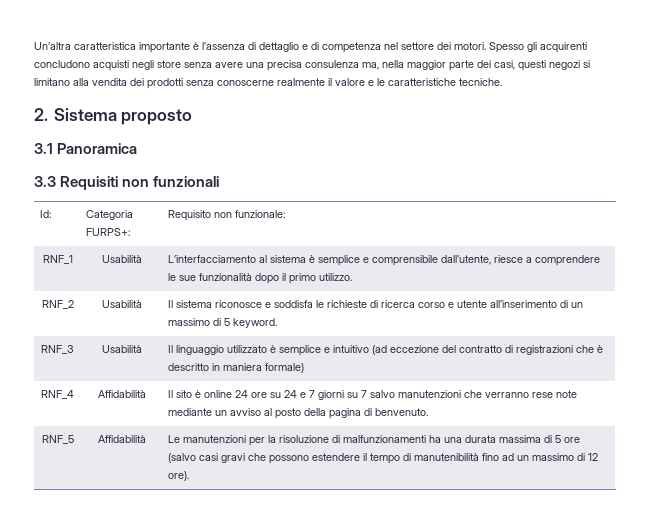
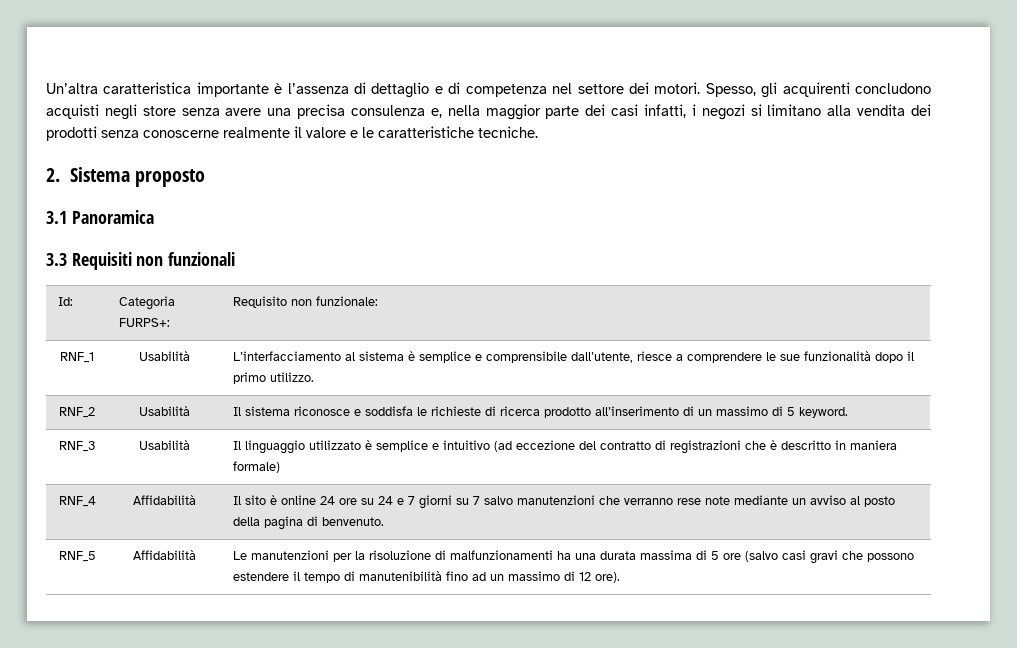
[489,42,524,53] Spesso -> [705,83,756,97] Spesso,
[362,62,379,70] ma, -> [430,108,442,118] e,
[494,60,546,71] casi, questi -> [611,104,696,118] casi infatti, i
[418,300,488,308] corso e utente -> [543,407,591,418] prodotto

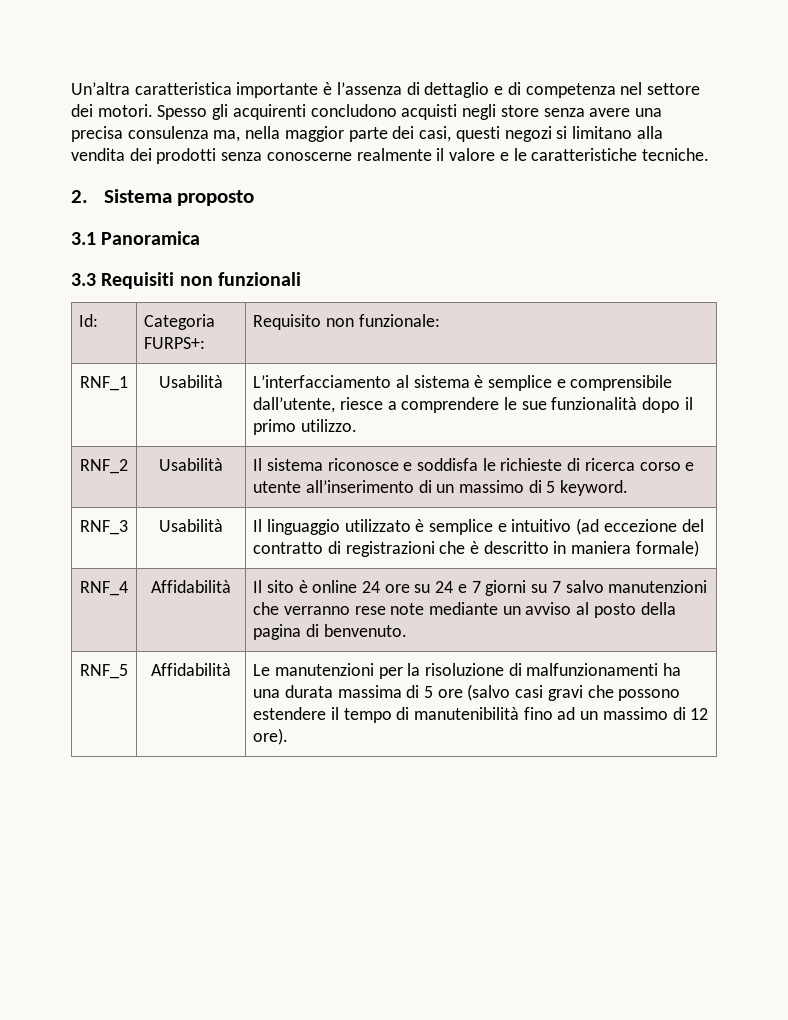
[705,83,756,97] Spesso, -> [157,105,208,120] Spesso
[430,108,442,118] e, -> [213,130,241,142] ma,
[611,104,696,118] casi infatti, i -> [419,126,500,142] casi, questi
[543,407,591,418] prodotto -> [639,462,695,471] [253,481,302,493] corso e utente

